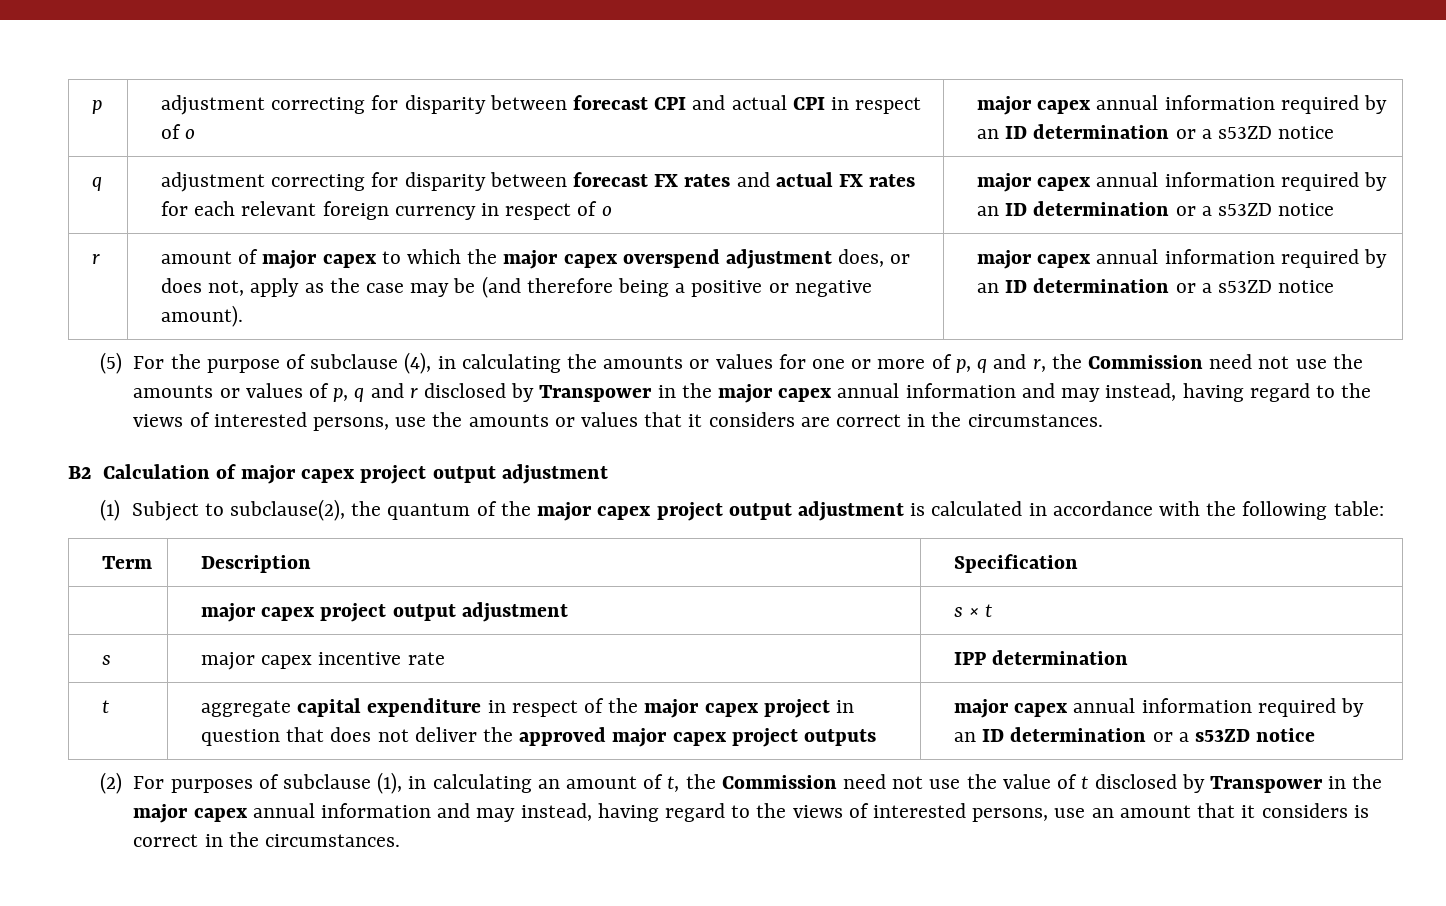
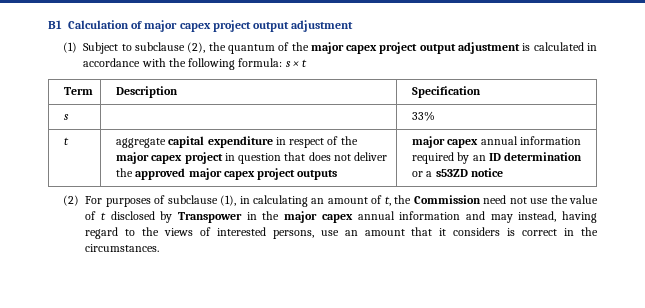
[91,100,102,114] [160,95,922,115] [160,124,196,139] [976,95,1387,115] [976,124,1335,139] [91,176,102,191] [160,172,916,192] [160,201,612,220] [976,172,1387,192] [976,201,1335,216] [91,254,100,264] [160,249,911,269] [160,276,872,298] [160,305,243,327] [976,249,1387,269] [976,278,1335,293] [99,352,1363,374] [133,383,1372,403] [133,412,1103,431] [68,466,91,479] p | adjustment correcting for disparity between forecast CPI and actual CPI in respect of o | major capex annual information required by an ID determination or a s53ZD notice // q | adjustment correcting for disparity between forecast FX rates and actual FX rates for each relevant foreign currency in respect of o | major capex annual information required by an ID determination or a s53ZD notice // r | amount of major capex to which the major capex overspend adjustment does, or does not, apply as the case may be (and therefore being a positive or negative amount). | major capex annual information required by an ID determination or a s53ZD notice // (5) For the purpose of subclause (4), in calculating the amounts or values for one or more of p, q and r, the Commission need not use the amounts or values of p, q and r disclosed by Transpower in the major capex annual information and may instead, having regard to the views of interested persons, use the amounts or values that it considers are correct in the circumstances. // B2 -> [48,20,62,29] B1
[230,499,346,521] subclause(2), -> [134,42,206,53] subclause (2),
[1333,501,1384,516] table: -> [238,58,307,67] formula: s × t
[200,602,568,622] [953,604,993,617] [101,655,111,665] [200,652,445,670] [953,650,1129,665] | major capex project output adjustment | s × t // s | major capex incentive rate | IPP determination -> [64,114,70,120] [412,111,436,121] s | | 33%

